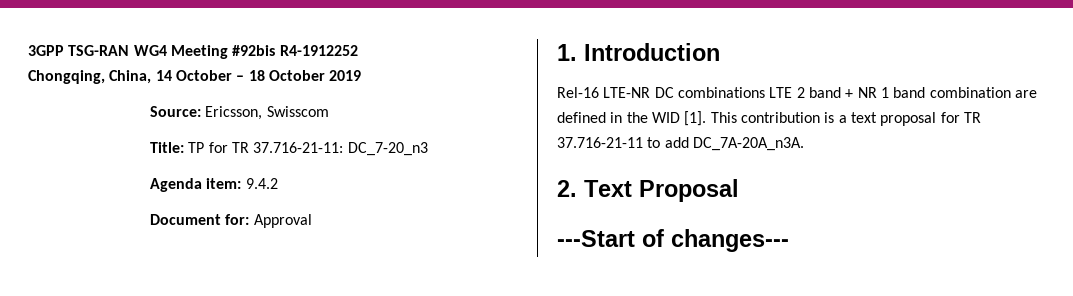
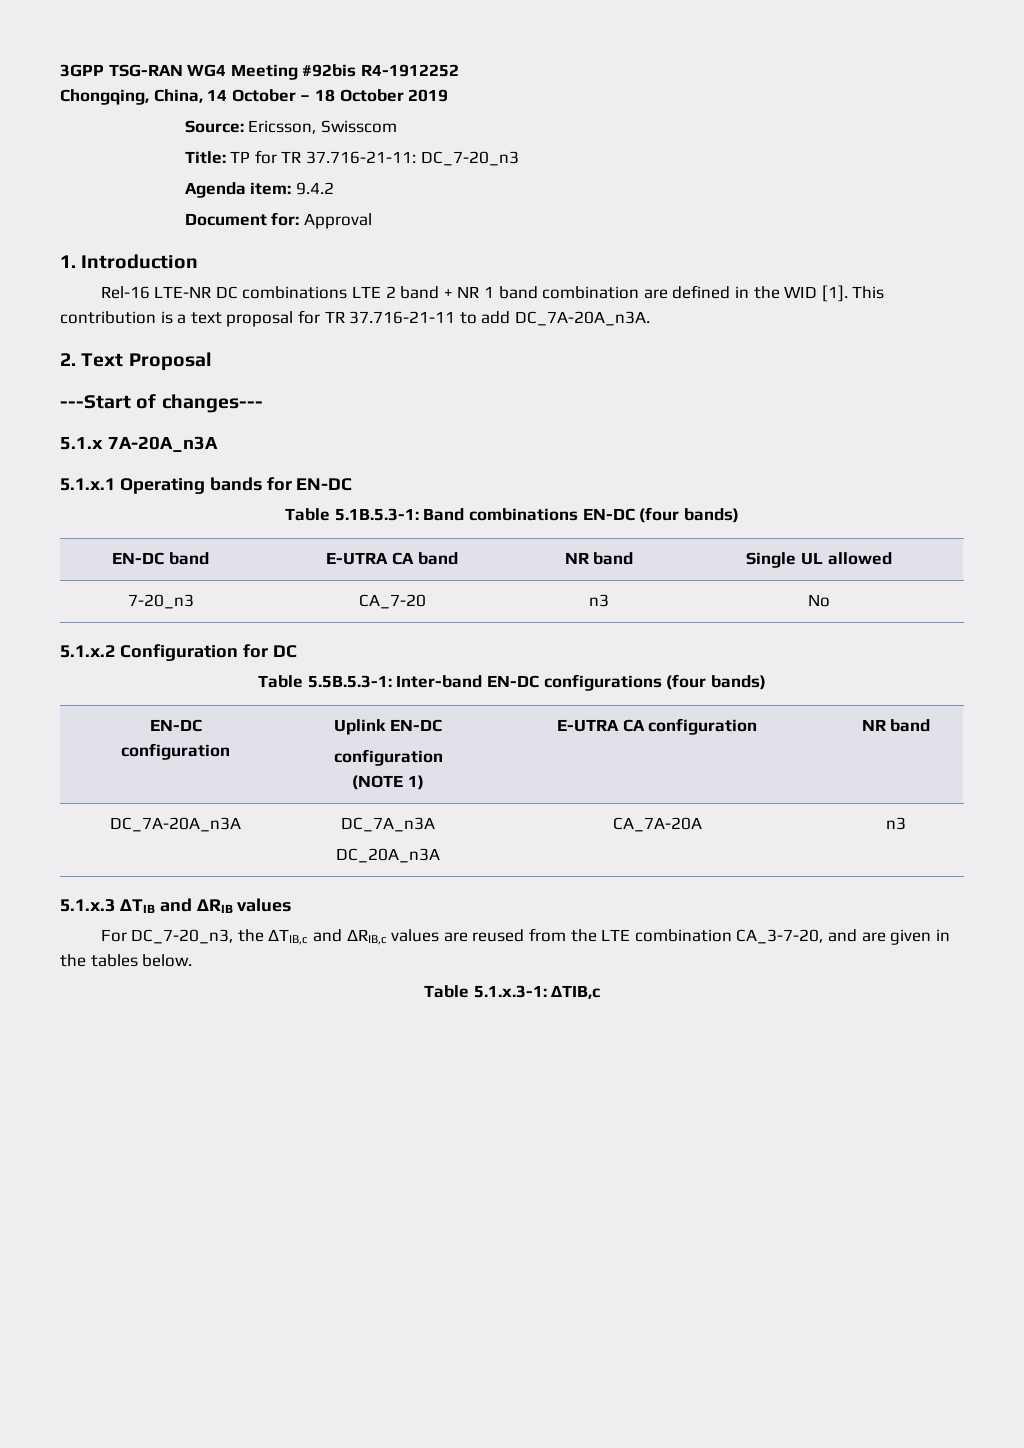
(789, 240) none -> [60,436,218,452] [60,477,353,494] [285,507,739,523] [112,552,209,565] [326,552,458,565] [564,552,634,565] [746,552,892,568] [127,594,194,609] [358,594,426,609] [589,594,609,607] [808,594,830,607] [60,644,297,661] [258,674,766,691] [149,719,202,732] [121,743,230,760] [334,719,442,735] [333,749,443,766] [352,775,424,790] [556,718,758,735] [861,719,931,732] [110,817,241,832] [341,817,435,832] [336,848,440,863] [612,817,702,832] [886,817,906,830] [60,898,292,913] [100,928,950,945] [60,954,193,967] [423,985,601,999] // 5.1.x 7A-20A_n3A // 5.1.x.1 Operating bands for EN-DC // Table 5.1B.5.3-1: Band combinations EN-DC (four bands) // EN-DC band | E-UTRA CA band | NR band | Single UL allowed // 7-20_n3 | CA_7-20 | n3 | No // 5.1.x.2 Configuration for DC // Table 5.5B.5.3-1: Inter-band EN-DC configurations (four bands) // EN-DC // configuration | Uplink EN-DC // configuration // (NOTE 1) | E-UTRA CA configuration | NR band // DC_7A-20A_n3A | DC_7A_n3A // DC_20A_n3A | CA_7A-20A | n3 // 5.1.x.3 ∆TIB and ∆RIB values // For DC_7-20_n3, the ΔTIB,c and ΔRIB,c values are reused from the LTE combination CA_3-7-20, and are given in the tables below. // Table 5.1.x.3-1: ΔTIB,c

